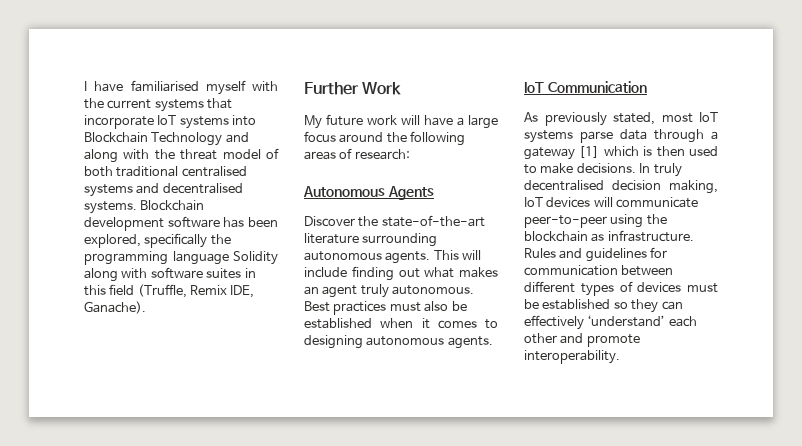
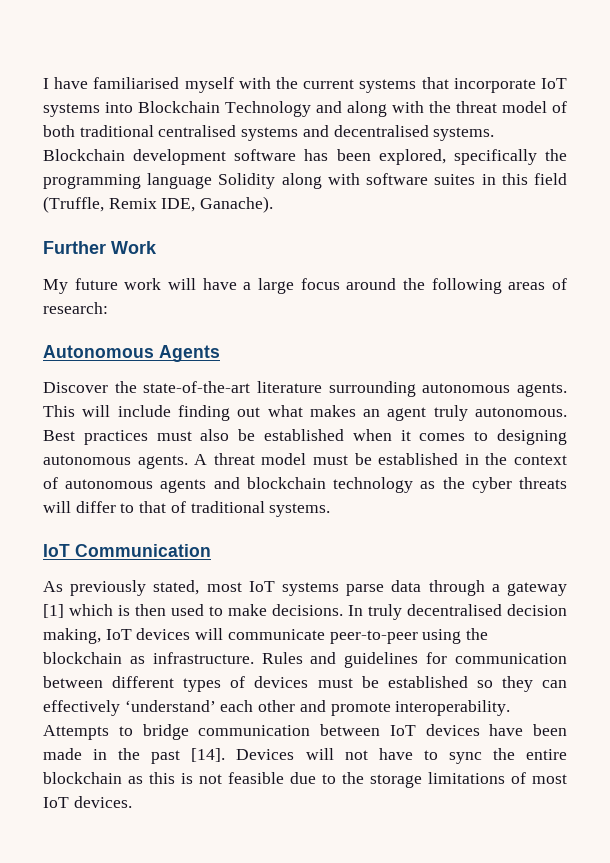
(493, 342) none -> [194,453,568,465] [43,477,567,493] [43,501,331,517] A threat model must be established in the context of autonomous agents and blockchain technology as the cyber threats will differ to that of traditional systems.
(620, 357) none -> [43,724,567,740] [43,748,567,764] [43,772,567,788] [43,796,132,808] Attempts to bridge communication between IoT devices have been made in the past [14]. Devices will not have to sync the entire blockchain as this is not feasible due to the storage limitations of most IoT devices.

